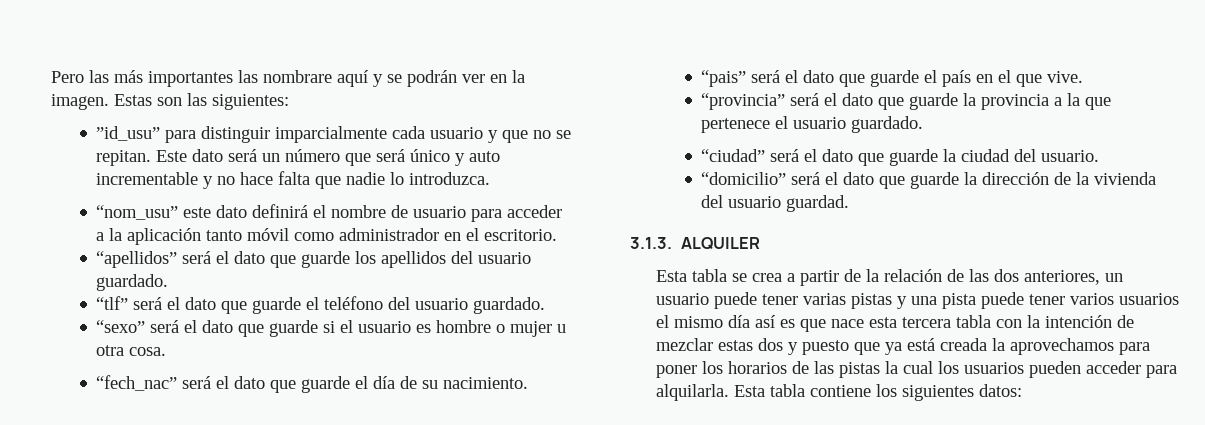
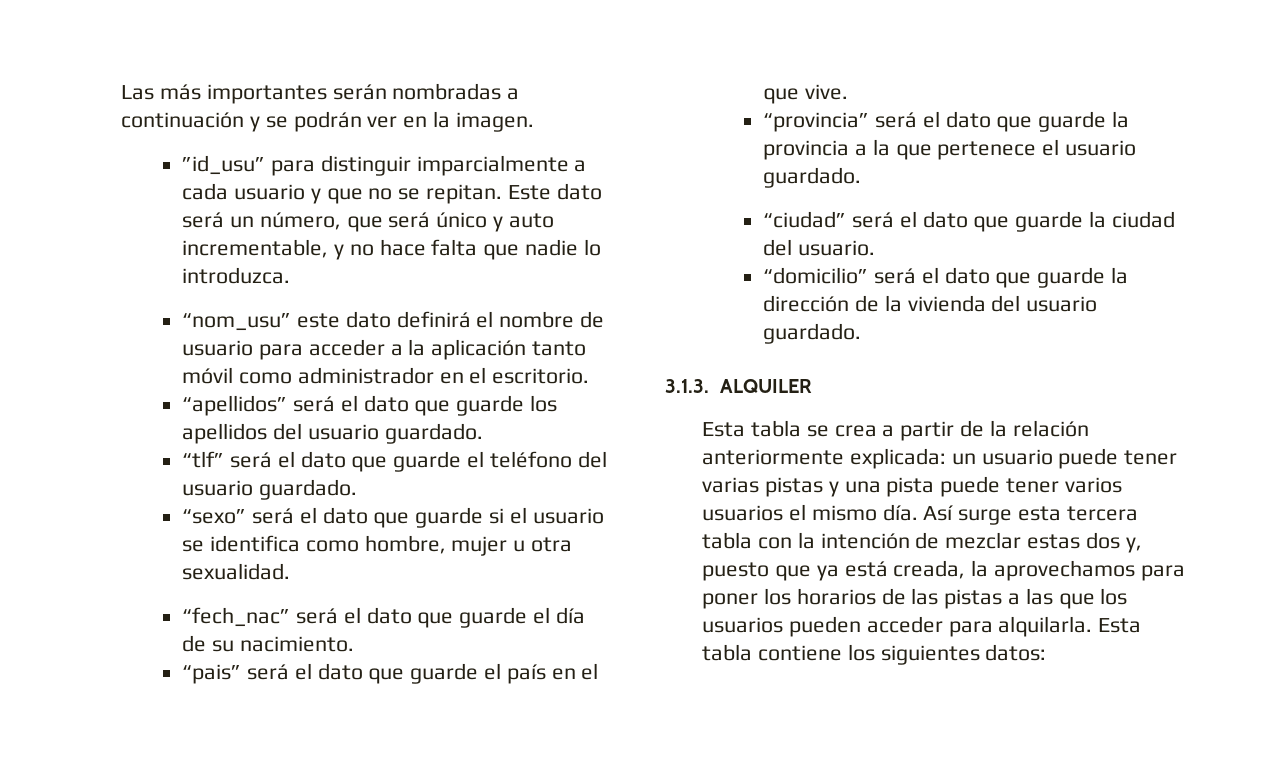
[50,70,368,87] Pero las más importantes las nombrare aquí -> [121,83,520,104] [121,112,245,128] Las más importantes serán nombradas a continuación
[113,93,289,110] Estas son las siguientes: -> (534, 122) none
(388, 134) none -> [574,160,587,172] a
[285,149,341,162] número -> [259,212,341,230] número,
[96,172,199,185] incrementable -> [182,239,329,258] incrementable,
[416,320,506,333] es hombre o -> [182,535,446,554] se identifica como hombre,
[129,347,167,356] cosa. -> [182,563,291,580] sexualidad.
[786,195,850,212] guardad. -> [763,323,862,344] guardado.
[946,269,1100,285] de las dos anteriores, -> [702,448,947,469] anteriormente explicada:
[727,315,864,332] día así es que nace -> [882,504,1013,525] día. Así surge
[787,342,798,355] y -> [1125,537,1142,553] y,
[939,338,987,351] creada -> [893,560,966,579] creada,
[884,361,933,374] la cual -> [1008,588,1095,609] a las que

